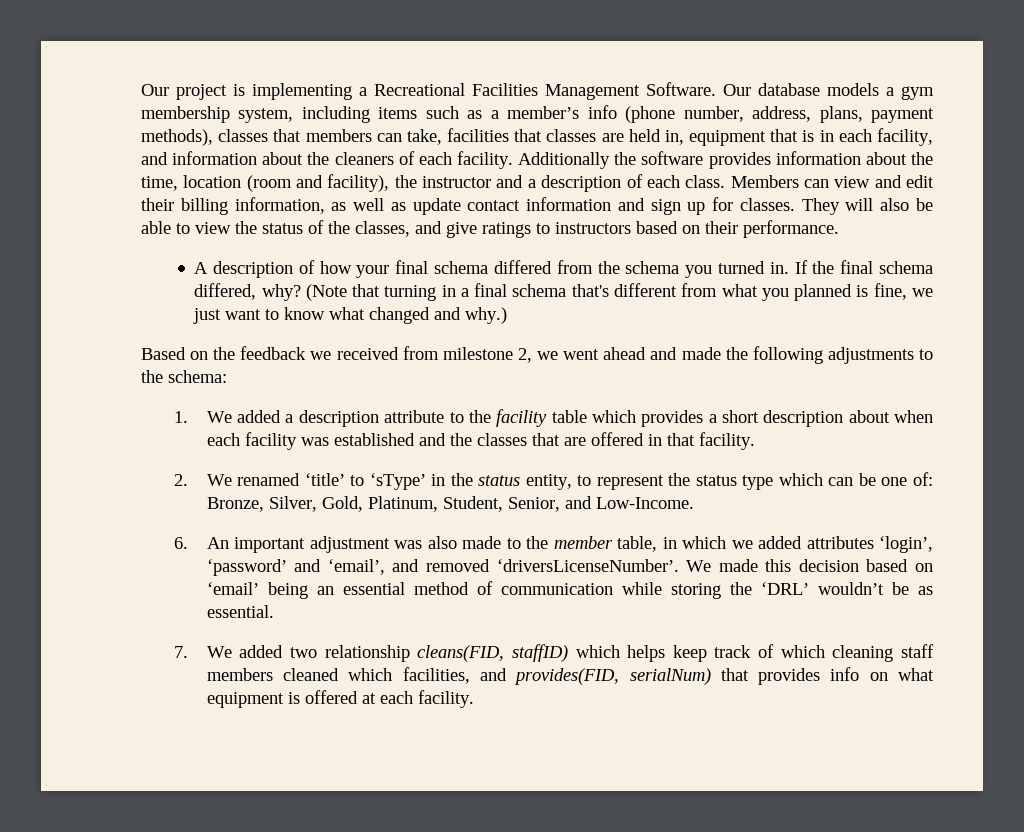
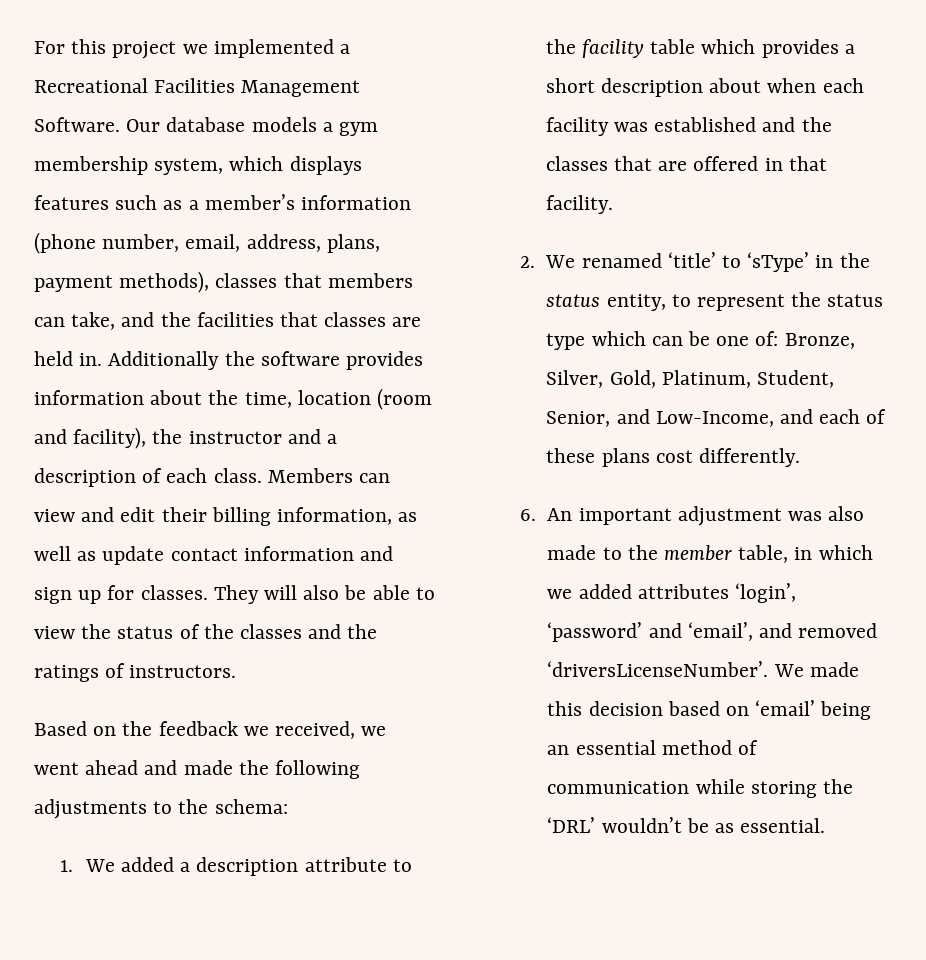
[141,83,352,100] Our project is implementing -> [34,39,334,59] For this project we implemented
[301,106,418,123] including items -> [229,156,362,175] [34,195,109,210] which displays features
[587,105,617,119] info -> [301,195,412,210] information
(744, 114) none -> [185,234,241,252] email,
(442, 137) none -> [121,312,191,327] and the
[664,128,933,146] [141,151,513,169] in, equipment that is in each facility, and information about the cleaners of each facility. -> [79,353,103,366] in.
[355,220,839,238] [194,260,934,278] [194,283,934,301] [193,307,508,324] classes, and give ratings to instructors based on their performance. // A description of how your final schema differed from the schema you turned in. If the final schema differed, why? (Note that turning in a final schema that's different from what you planned is fine, we just want to know what changed and why.) -> [240,624,378,639] [34,663,237,682] classes and the ratings of instructors.
[336,346,532,363] received from milestone 2, -> [275,721,356,739] received,
[595,497,694,509] Low-Income. -> [655,409,887,427] [546,448,801,467] Low-Income, and each of these plans cost differently.
[173,644,934,662] [206,667,934,685] [206,690,474,708] // 7. We added two relationship cleans(FID, staffID) which helps keep track of which cleaning staff members cleaned which facilities, and provides(FID, serialNum) that provides info on what equipment is offered at each facility. -> (826, 825) none

